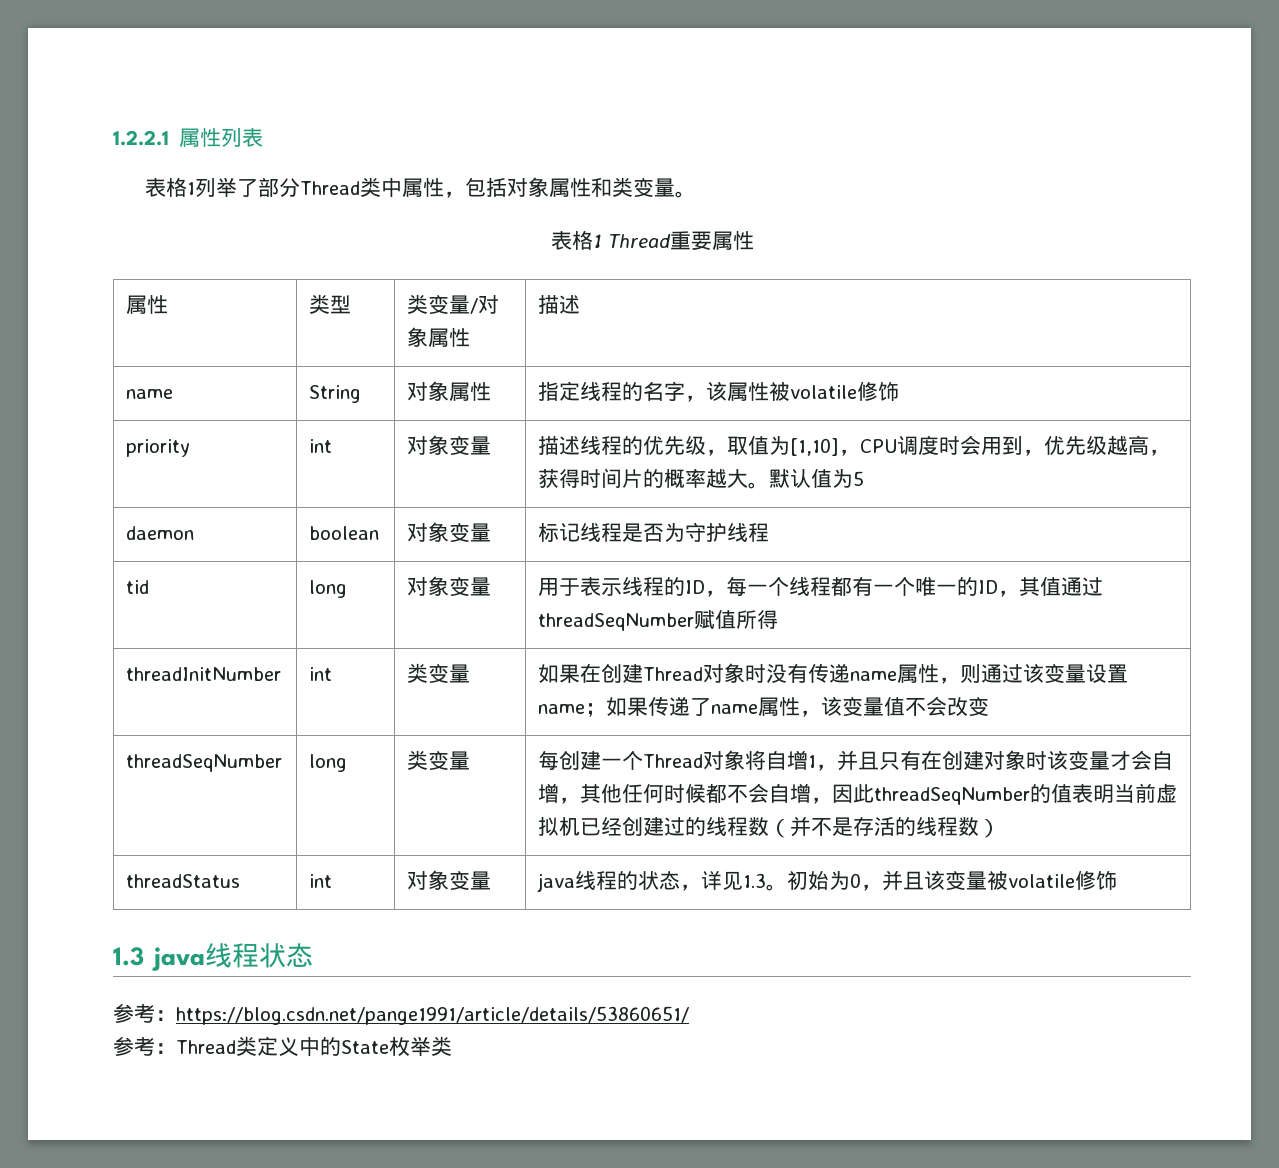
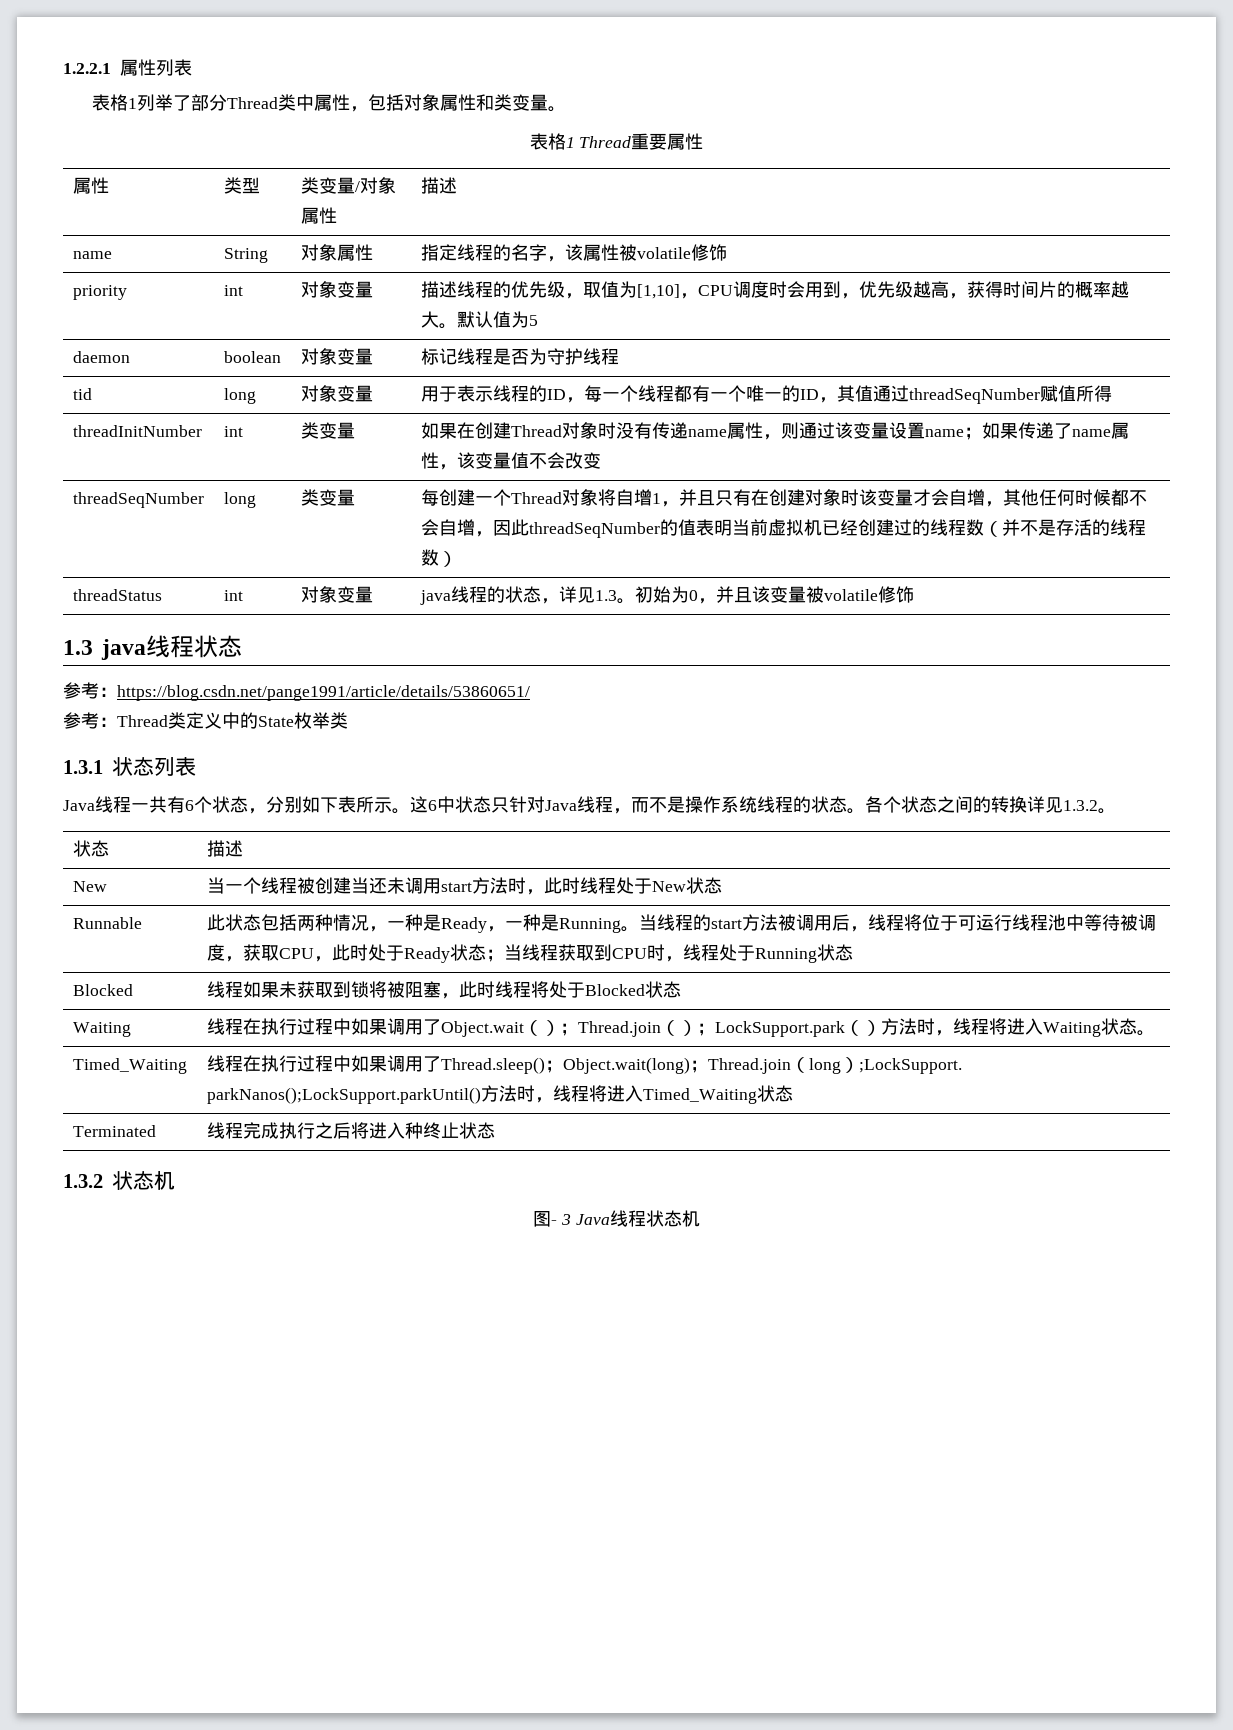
(452, 1046) none -> [63,757,196,776] [63,796,1116,814] [72,840,109,857] [206,840,243,857] [72,881,107,892] [206,877,722,895] [72,917,142,929] [206,914,1156,933] [206,944,853,963] [72,984,133,996] [206,981,681,999] [72,1022,131,1037] [206,1018,1155,1037] [72,1058,187,1074] [206,1055,962,1074] [206,1085,793,1104] [72,1125,156,1137] [206,1122,495,1139] [63,1171,175,1190] [533,1210,700,1227] // 1.3.1状态列表 // Java线程一共有6个状态，分别如下表所示。这6中状态只针对Java线程，而不是操作系统线程的状态。各个状态之间的转换详见1.3.2。 // 状态 | 描述 // New | 当一个线程被创建当还未调用start方法时，此时线程处于New状态 // Runnable | 此状态包括两种情况，一种是Ready，一种是Running。当线程的start方法被调用后，线程将位于可运行线程池中等待被调度，获取CPU，此时处于Ready状态；当线程获取到CPU时，线程处于Running状态 // Blocked | 线程如果未获取到锁将被阻塞，此时线程将处于Blocked状态 // Waiting | 线程在执行过程中如果调用了Object.wait（）；Thread.join（）；LockSupport.park（）方法时，线程将进入Waiting状态。 // Timed_Waiting | 线程在执行过程中如果调用了Thread.sleep()；Object.wait(long)；Thread.join（long）;LockSupport. parkNanos();LockSupport.parkUntil()方法时，线程将进入Timed_Waiting状态 // Terminated | 线程完成执行之后将进入种终止状态 // 1.3.2状态机 // 图- 3 Java线程状态机

